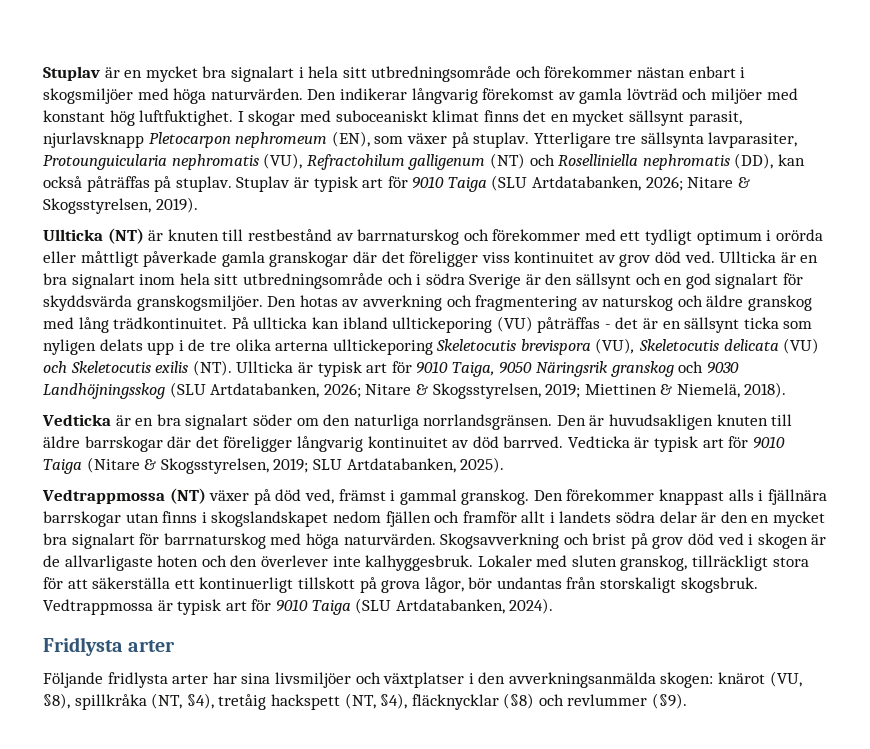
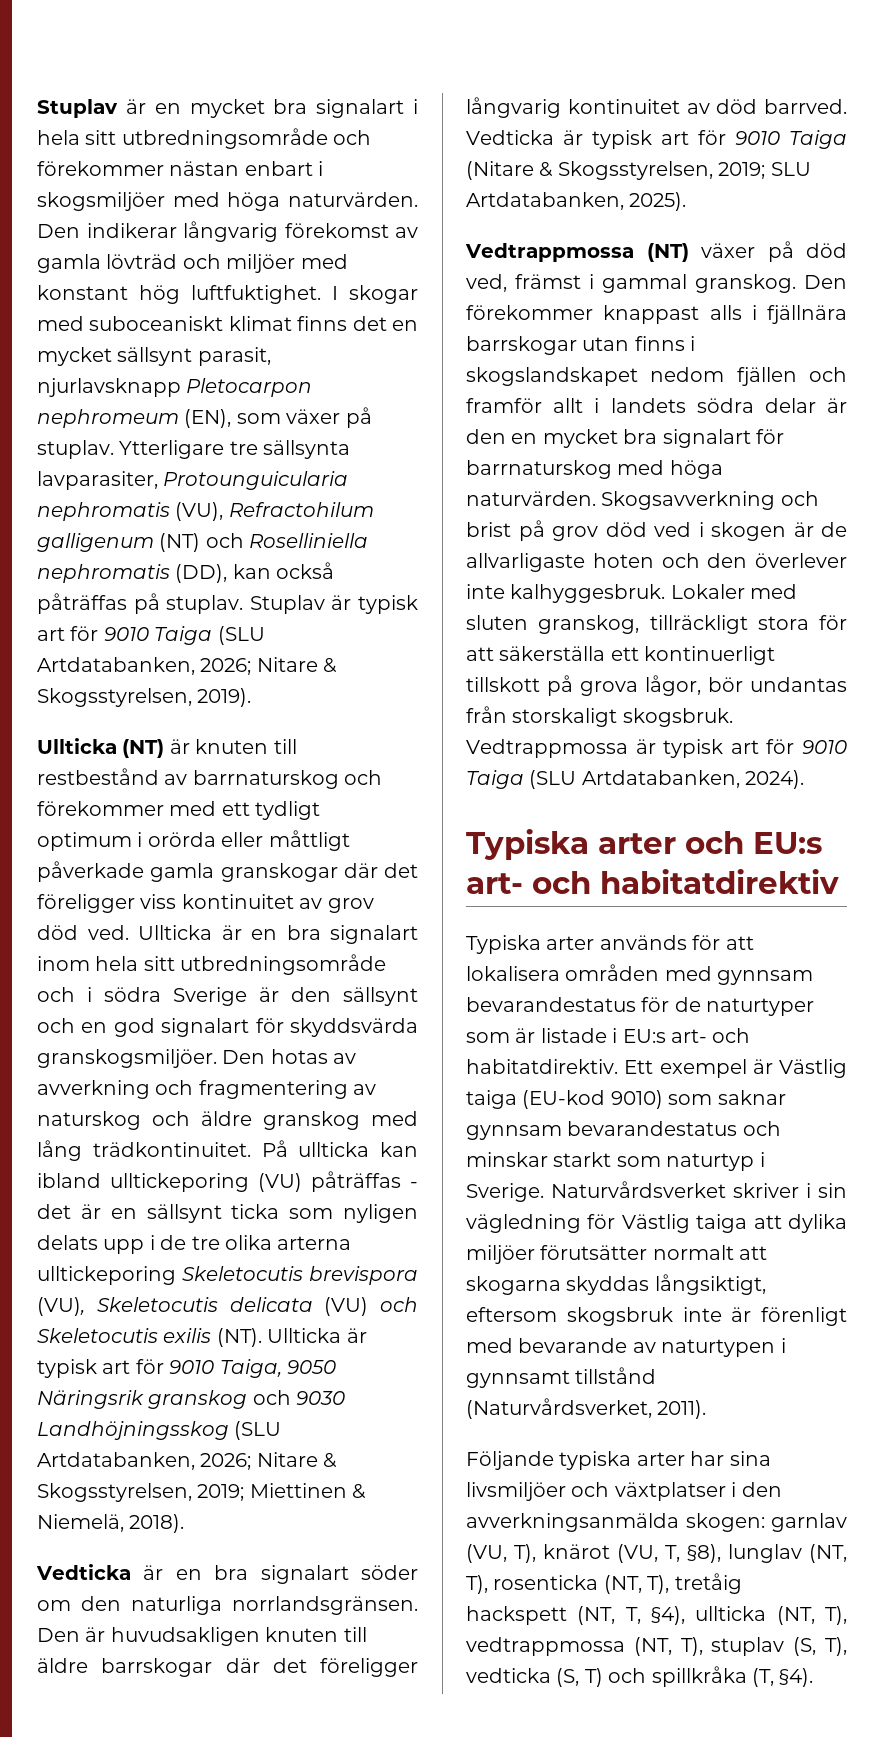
[43,637,176,656] Fridlysta arter -> [466,829,822,860] [466,869,839,894] [466,935,754,954] [466,964,814,985] [466,997,815,1016] [466,1028,751,1043] [466,1059,847,1078] [466,1090,786,1109] [466,1121,781,1140] [466,1152,765,1171] [466,1181,847,1202] [466,1214,847,1233] [466,1245,768,1264] [466,1274,766,1295] [466,1307,847,1326] [466,1338,786,1357] [466,1367,657,1388] [466,1398,707,1419] Typiska arter och EU:s art- och habitatdirektiv // Typiska arter används för att lokalisera områden med gynnsam bevarandestatus för de naturtyper som är listade i EU:s art- och habitatdirektiv. Ett exempel är Västlig taiga (EU-kod 9010) som saknar gynnsam bevarandestatus och minskar starkt som naturtyp i Sverige. Naturvårdsverket skriver i sin vägledning för Västlig taiga att dylika miljöer förutsätter normalt att skogarna skyddas långsiktigt, eftersom skogsbruk inte är förenligt med bevarande av naturtypen i gynnsamt tillstånd (Naturvårdsverket, 2011).
[107,672,168,688] fridlysta -> [559,1451,632,1470] typiska
[718,671,802,687] [43,693,688,710] knärot (VU, §8), spillkråka (NT, §4), tretåig hackspett (NT, §4), fläcknycklar (§8) och revlummer (§9). -> [771,1513,847,1532] [466,1544,847,1563] [466,1573,742,1594] [466,1606,847,1625] [466,1637,847,1656] [466,1666,814,1687] garnlav (VU, T), knärot (VU, T, §8), lunglav (NT, T), rosenticka (NT, T), tretåig hackspett (NT, T, §4), ullticka (NT, T), vedtrappmossa (NT, T), stuplav (S, T), vedticka (S, T) och spillkråka (T, §4).

